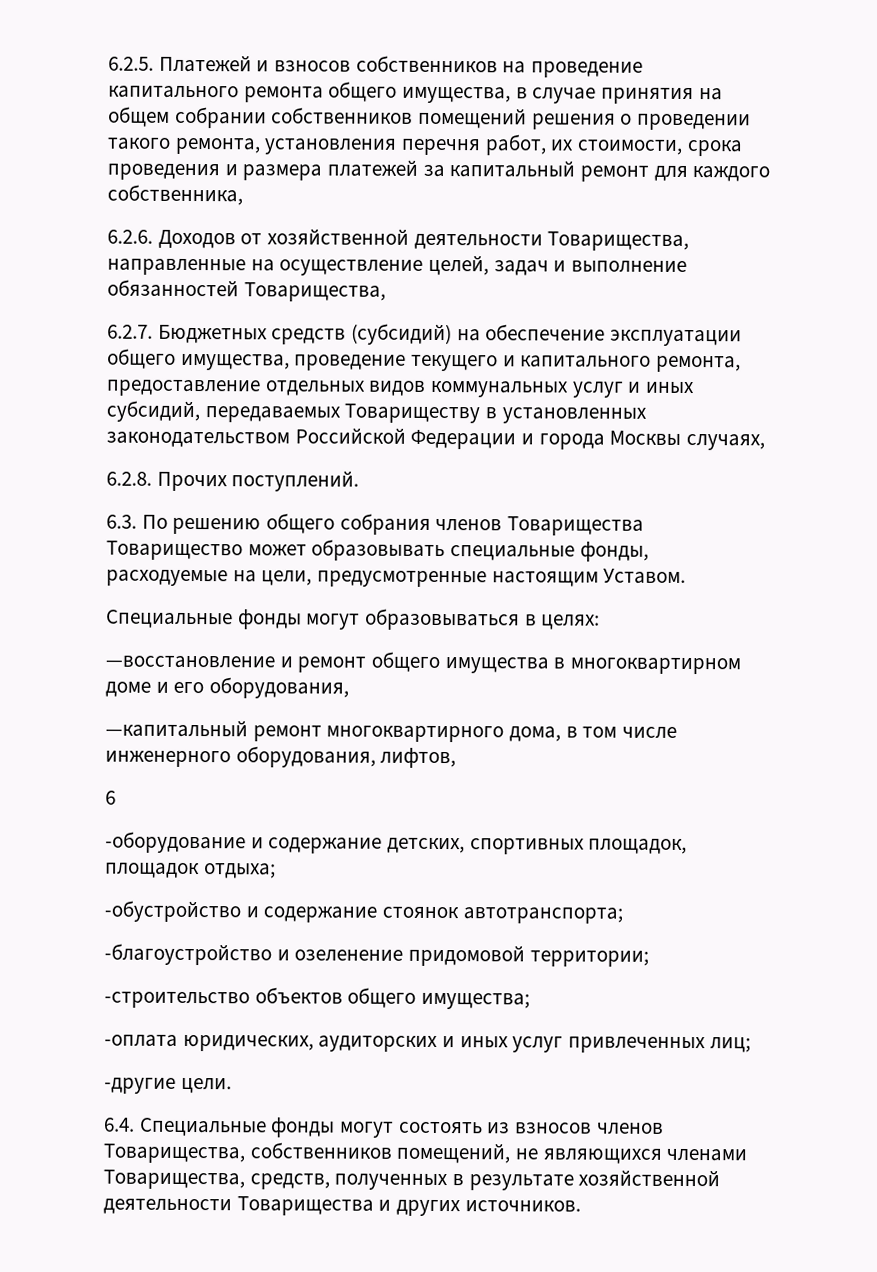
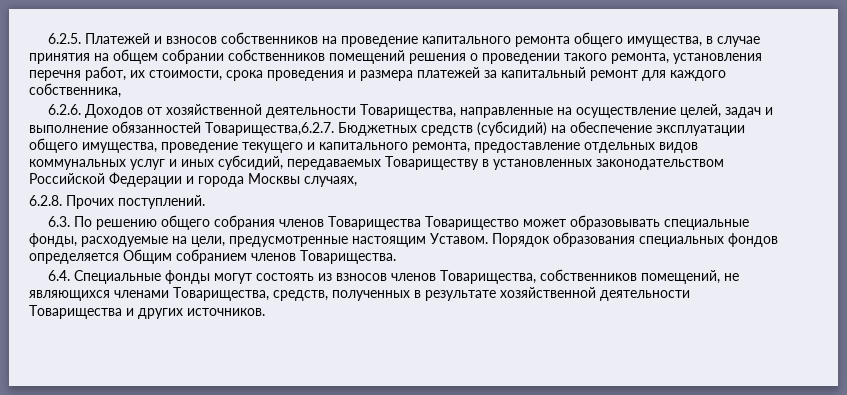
[243,282,386,302] [107,324,153,339] Товарищества, // 6.2.7. -> [205,122,334,136] Товарищества,6.2.7.
[106,608,601,631] [105,651,742,675] [105,677,350,699] [105,719,678,743] [105,746,457,769] [105,790,116,805] [105,831,688,855] [105,862,276,879] [104,900,623,924] [104,943,649,967] [104,987,531,1010] [104,1034,751,1054] [104,1077,232,1094] // Специальные фонды могут образовываться в целях: // —восстановление и ремонт общего имущества в многоквартирном доме и его оборудования, // —капитальный ремонт многоквартирного дома, в том числе инженерного оборудования, лифтов, // 6 // -оборудование и содержание детских, спортивных площадок, площадок отдыха; // -обустройство и содержание стоянок автотранспорта; // -благоустройство и озеленение придомовой территории; // -строительство объектов общего имущества; // -оплата юридических, аудиторских и иных услуг привлеченных лиц; // -другие цели. -> [492,232,778,247] [29,249,396,264] Порядок образования специальных фондов определяется Общим собранием членов Товарищества.

